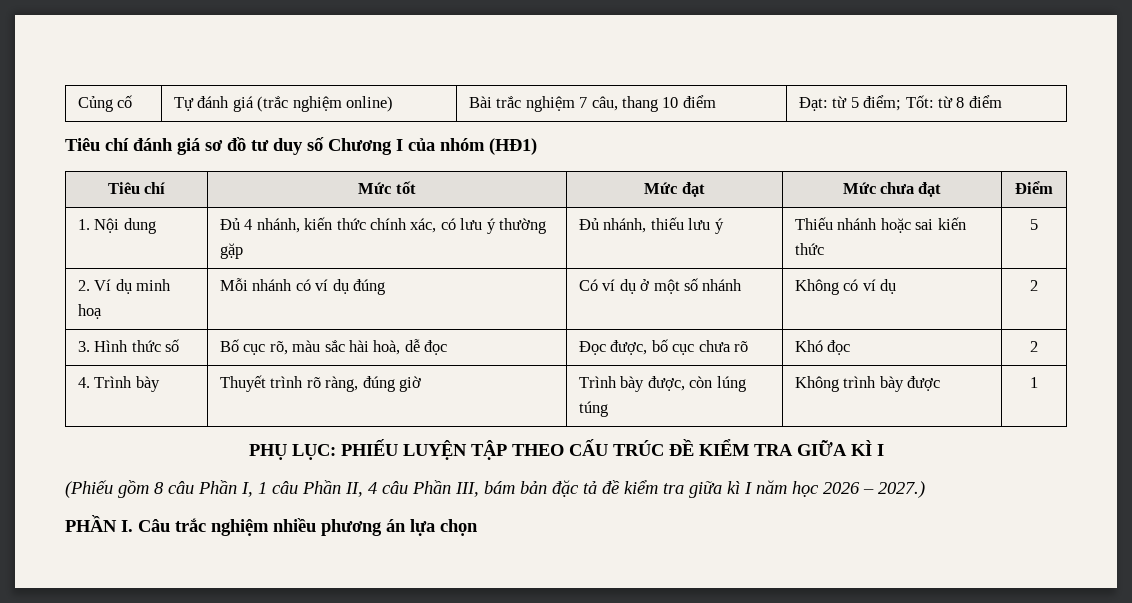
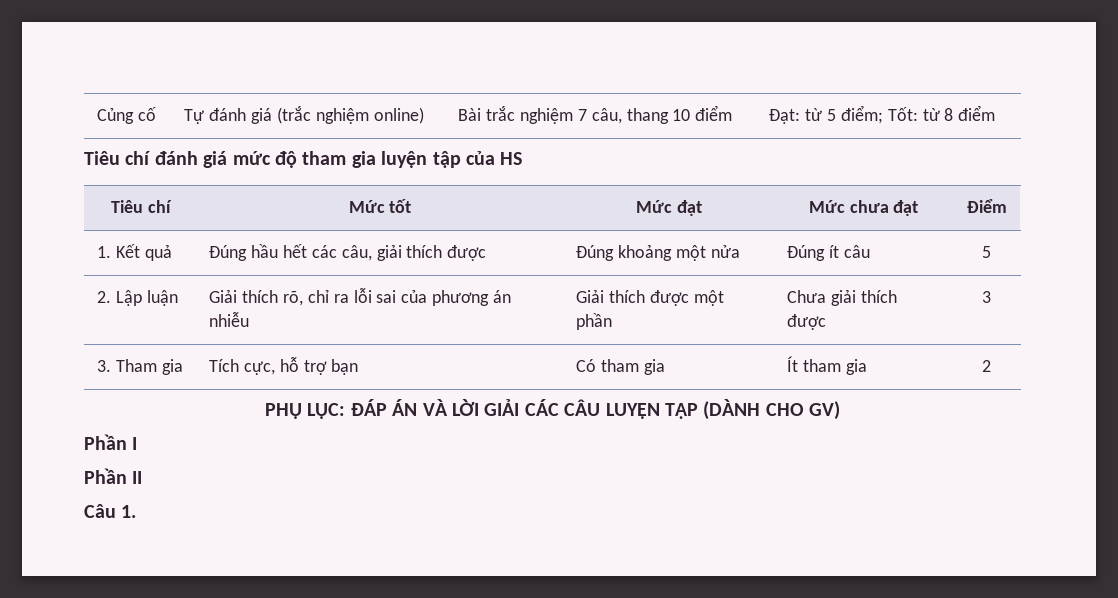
[205,137,537,155] sơ đồ tư duy số Chương I của nhóm (HĐ1) -> [232,151,523,168] mức độ tham gia luyện tập của HS
[94,218,156,234] [219,217,547,234] [219,243,243,259] [578,217,724,234] [794,217,966,233] [794,243,824,255] [1030,219,1038,230] [77,279,172,294] [77,304,102,319] [219,278,386,295] [578,278,743,294] [794,279,897,295] [1030,280,1038,291] [77,339,180,352] [219,339,448,355] [578,339,749,355] [794,340,851,355] [1030,341,1038,352] [77,376,160,392] [219,375,422,392] [578,376,746,392] [578,401,608,417] [794,376,941,392] [1030,377,1038,388] [248,439,884,460] [65,480,925,498] [65,515,478,536] Nội dung | Đủ 4 nhánh, kiến thức chính xác, có lưu ý thường gặp | Đủ nhánh, thiếu lưu ý | Thiếu nhánh hoặc sai kiến thức | 5 // 2. Ví dụ minh hoạ | Mỗi nhánh có ví dụ đúng | Có ví dụ ở một số nhánh | Không có ví dụ | 2 // 3. Hình thức số | Bố cục rõ, màu sắc hài hoà, dễ đọc | Đọc được, bố cục chưa rõ | Khó đọc | 2 // 4. Trình bày | Thuyết trình rõ ràng, đúng giờ | Trình bày được, còn lúng túng | Không trình bày được | 1 // PHỤ LỤC: PHIẾU LUYỆN TẬP THEO CẤU TRÚC ĐỀ KIỂM TRA GIỮA KÌ I // (Phiếu gồm 8 câu Phần I, 1 câu Phần II, 4 câu Phần III, bám bản đặc tả đề kiểm tra giữa kì I năm học 2026 – 2027.) // PHẦN I. Câu trắc nghiệm nhiều phương án lựa chọn -> [116,244,172,261] [209,244,487,261] [576,245,740,261] [787,245,870,261] [982,246,991,258] [97,290,178,306] [209,288,512,306] [209,312,250,327] [576,290,724,306] [576,313,613,330] [787,290,897,306] [787,314,827,330] [982,291,991,303] [97,359,183,375] [209,357,358,375] [576,359,665,375] [787,356,867,375] [982,360,991,372] [264,399,841,420] [84,434,138,450] [84,468,143,484] [84,504,137,518] Kết quả | Đúng hầu hết các câu, giải thích được | Đúng khoảng một nửa | Đúng ít câu | 5 // 2. Lập luận | Giải thích rõ, chỉ ra lỗi sai của phương án nhiễu | Giải thích được một phần | Chưa giải thích được | 3 // 3. Tham gia | Tích cực, hỗ trợ bạn | Có tham gia | Ít tham gia | 2 // PHỤ LỤC: ĐÁP ÁN VÀ LỜI GIẢI CÁC CÂU LUYỆN TẬP (DÀNH CHO GV) // Phần I // Phần II // Câu 1.

